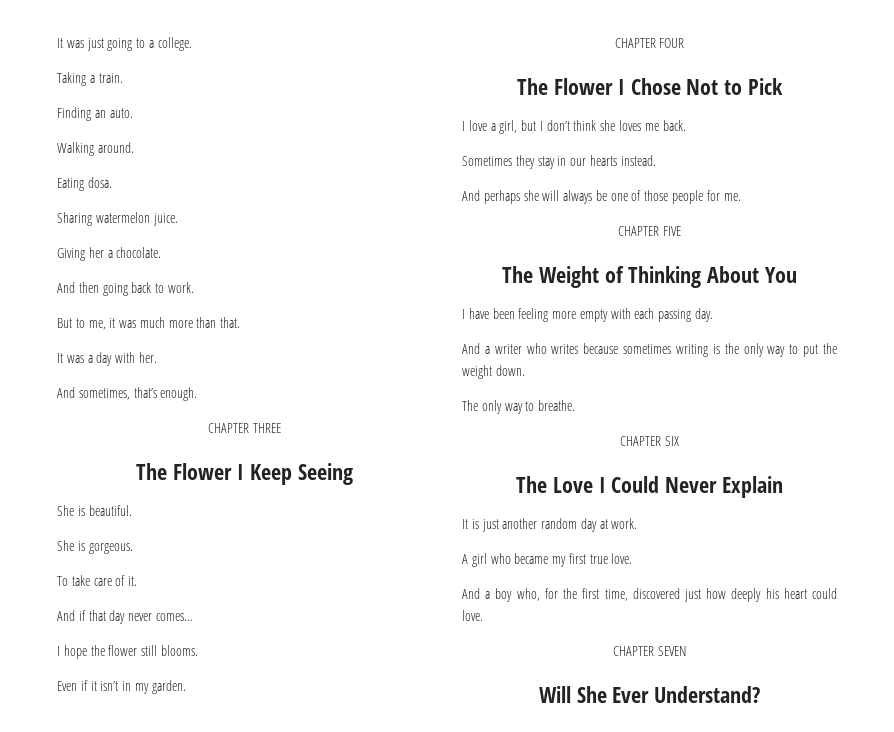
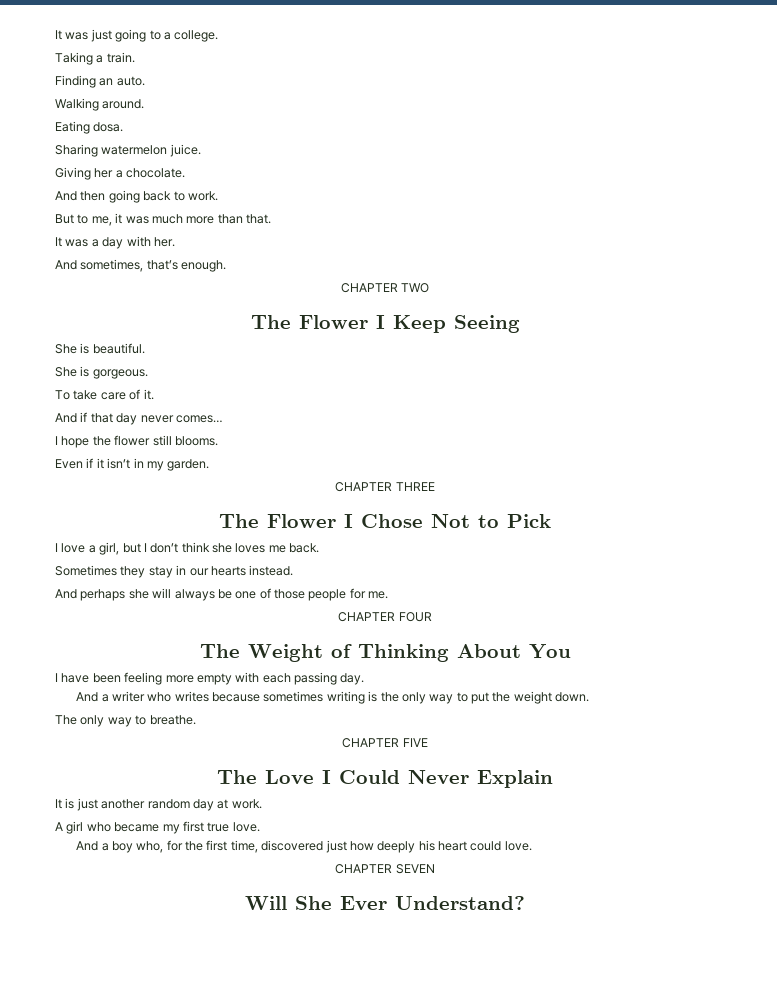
[252,423,281,433] THREE -> [401,283,430,293] TWO
[659,38,685,48] FOUR -> [395,482,435,491] THREE
[662,226,681,236] FIVE -> [398,612,432,622] FOUR
[664,436,679,446] SIX -> [402,738,428,747] FIVE

